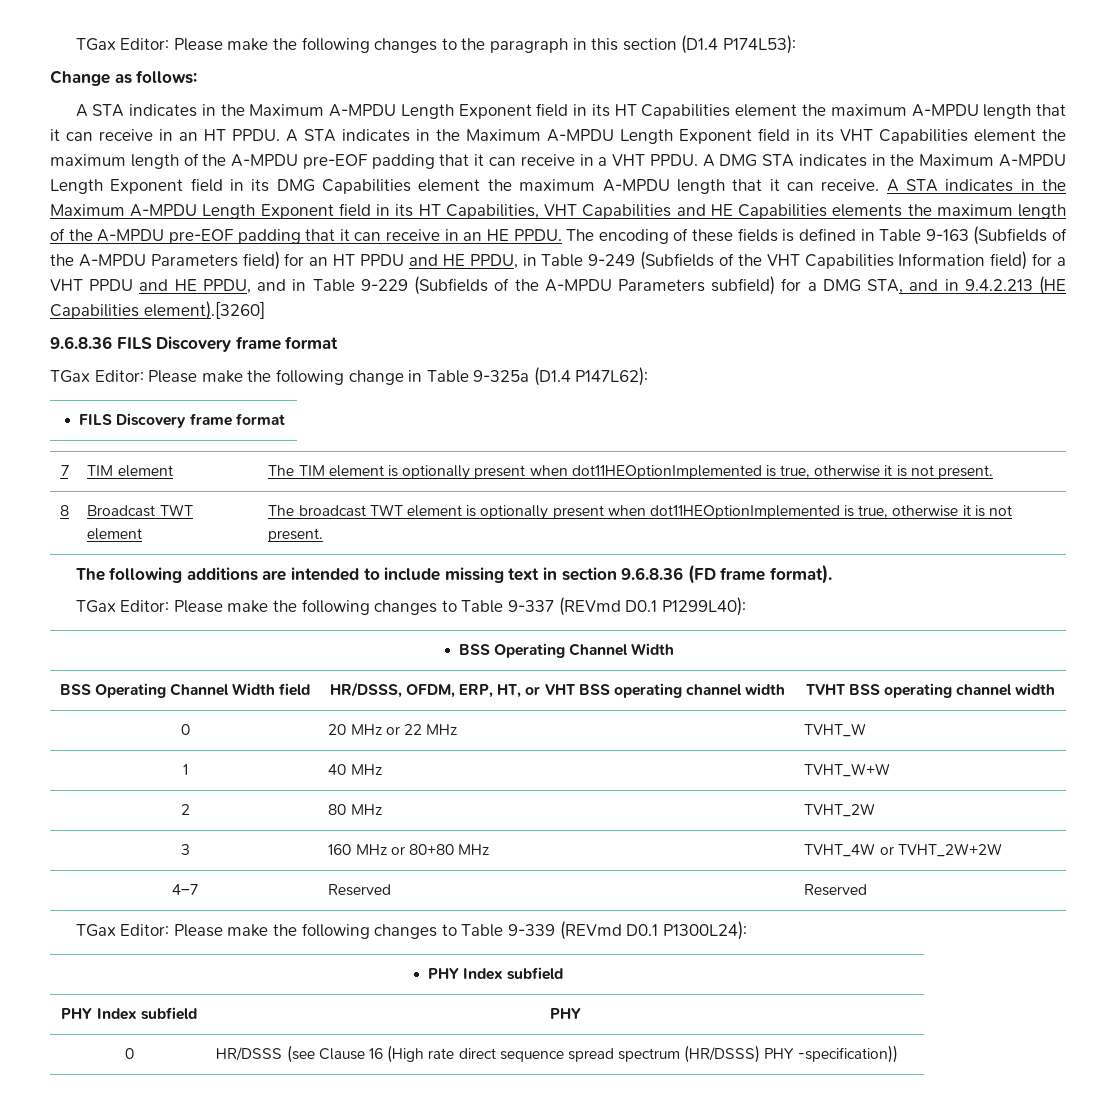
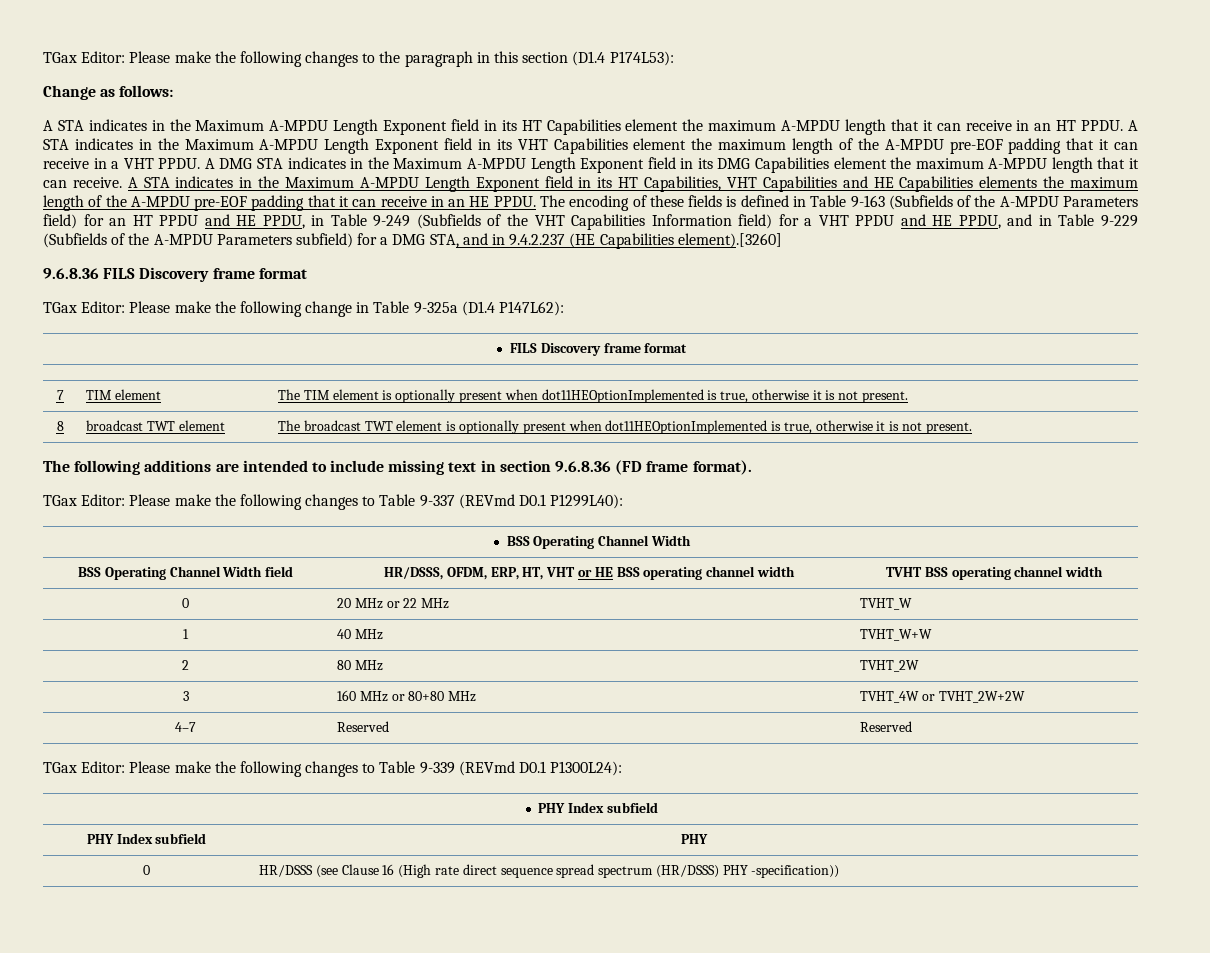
[964,279,1033,291] 9.4.2.213 -> [509,234,566,246] 9.4.2.237
[87,505,156,517] Broadcast -> [86,420,144,431] broadcast
[525,684,575,695] or VHT -> [546,567,613,577] VHT or HE

